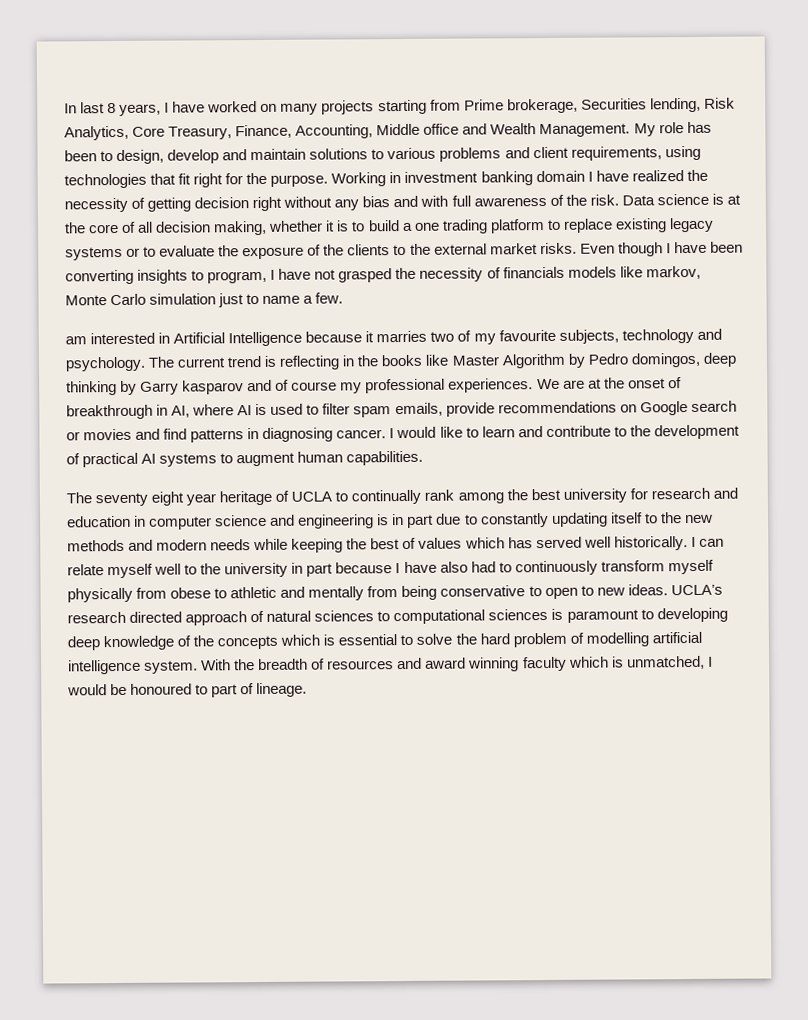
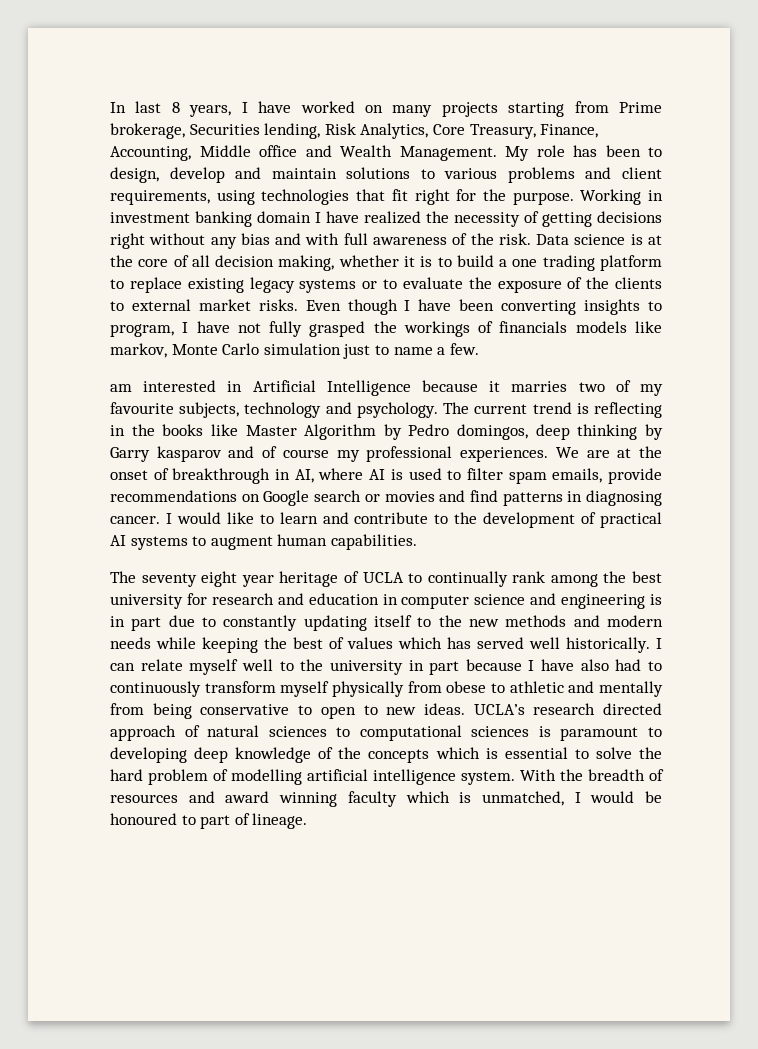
[194,197,250,209] decision -> [597,211,662,223] decisions
[409,243,431,255] the -> (124, 306) none
(337, 274) none -> [269,321,303,337] fully
[419,267,484,282] necessity -> [403,321,470,337] workings

